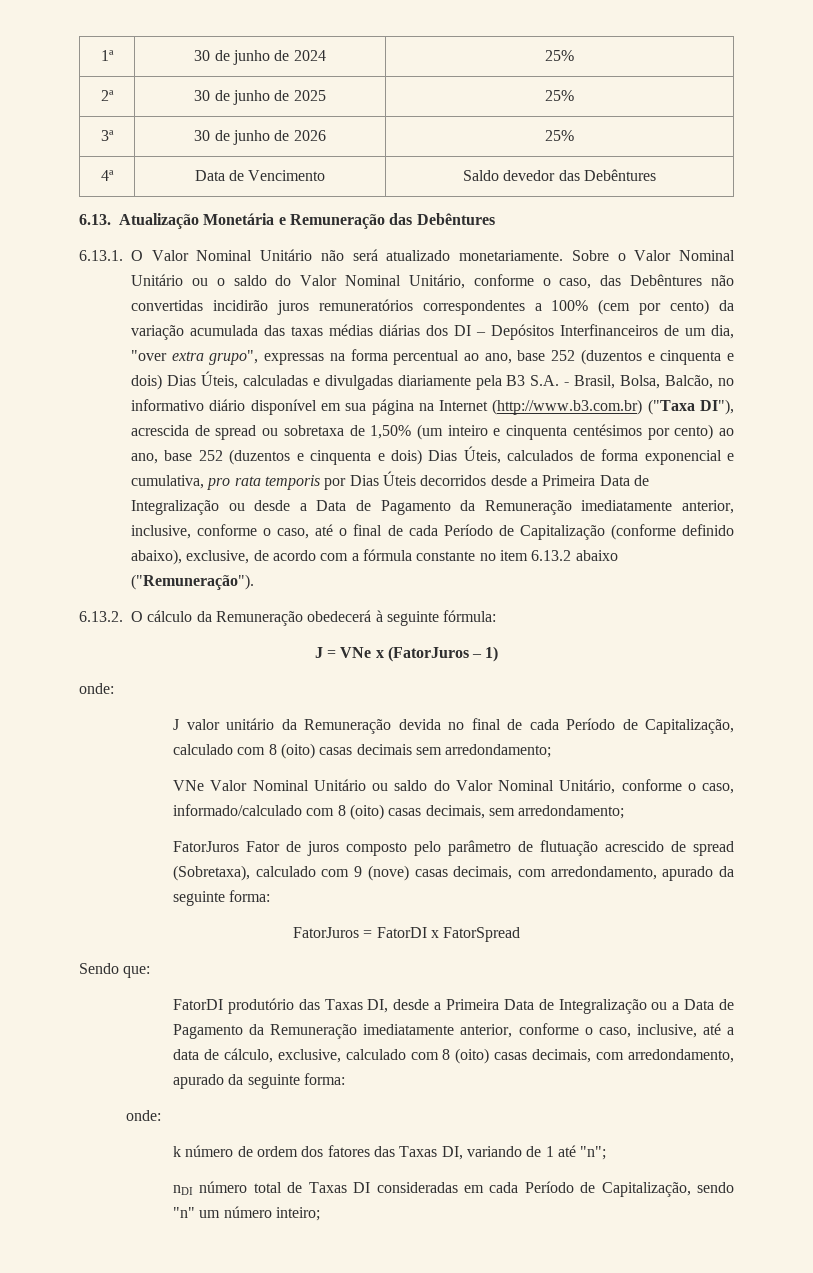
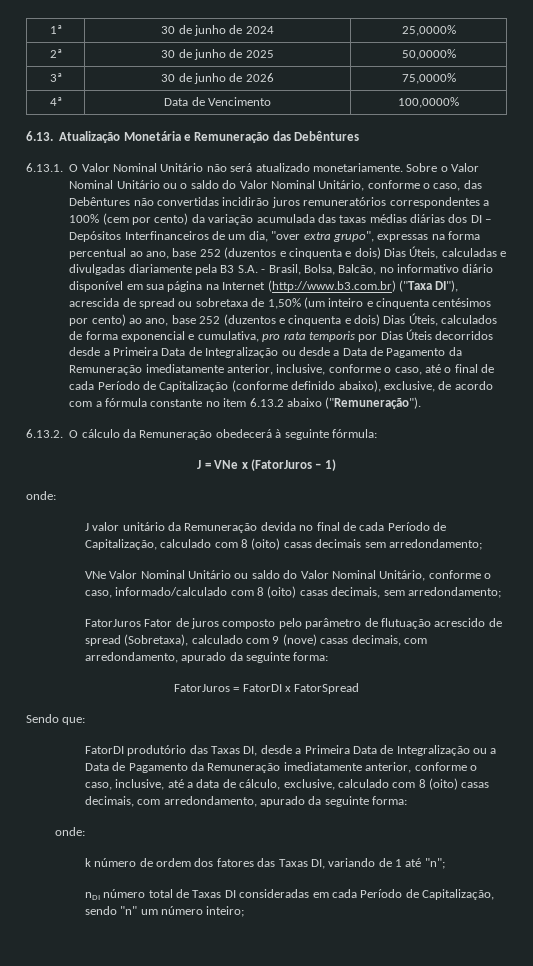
[545,50,574,61] 25% -> [401,25,456,36] 25,0000%
[545,90,574,101] 25% -> [401,49,456,60] 50,0000%
[545,130,574,141] 25% -> [401,73,456,84] 75,0000%
[463,169,656,181] Saldo devedor das Debêntures -> [397,97,459,108] 100,0000%

